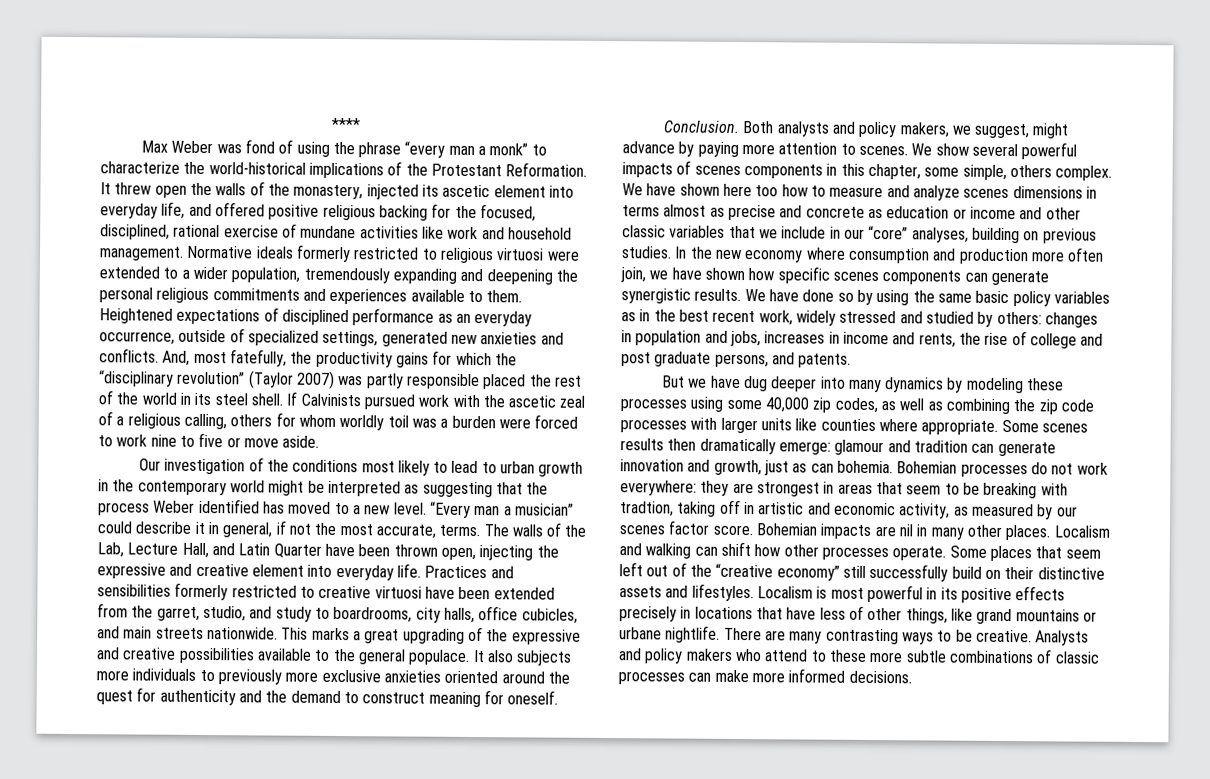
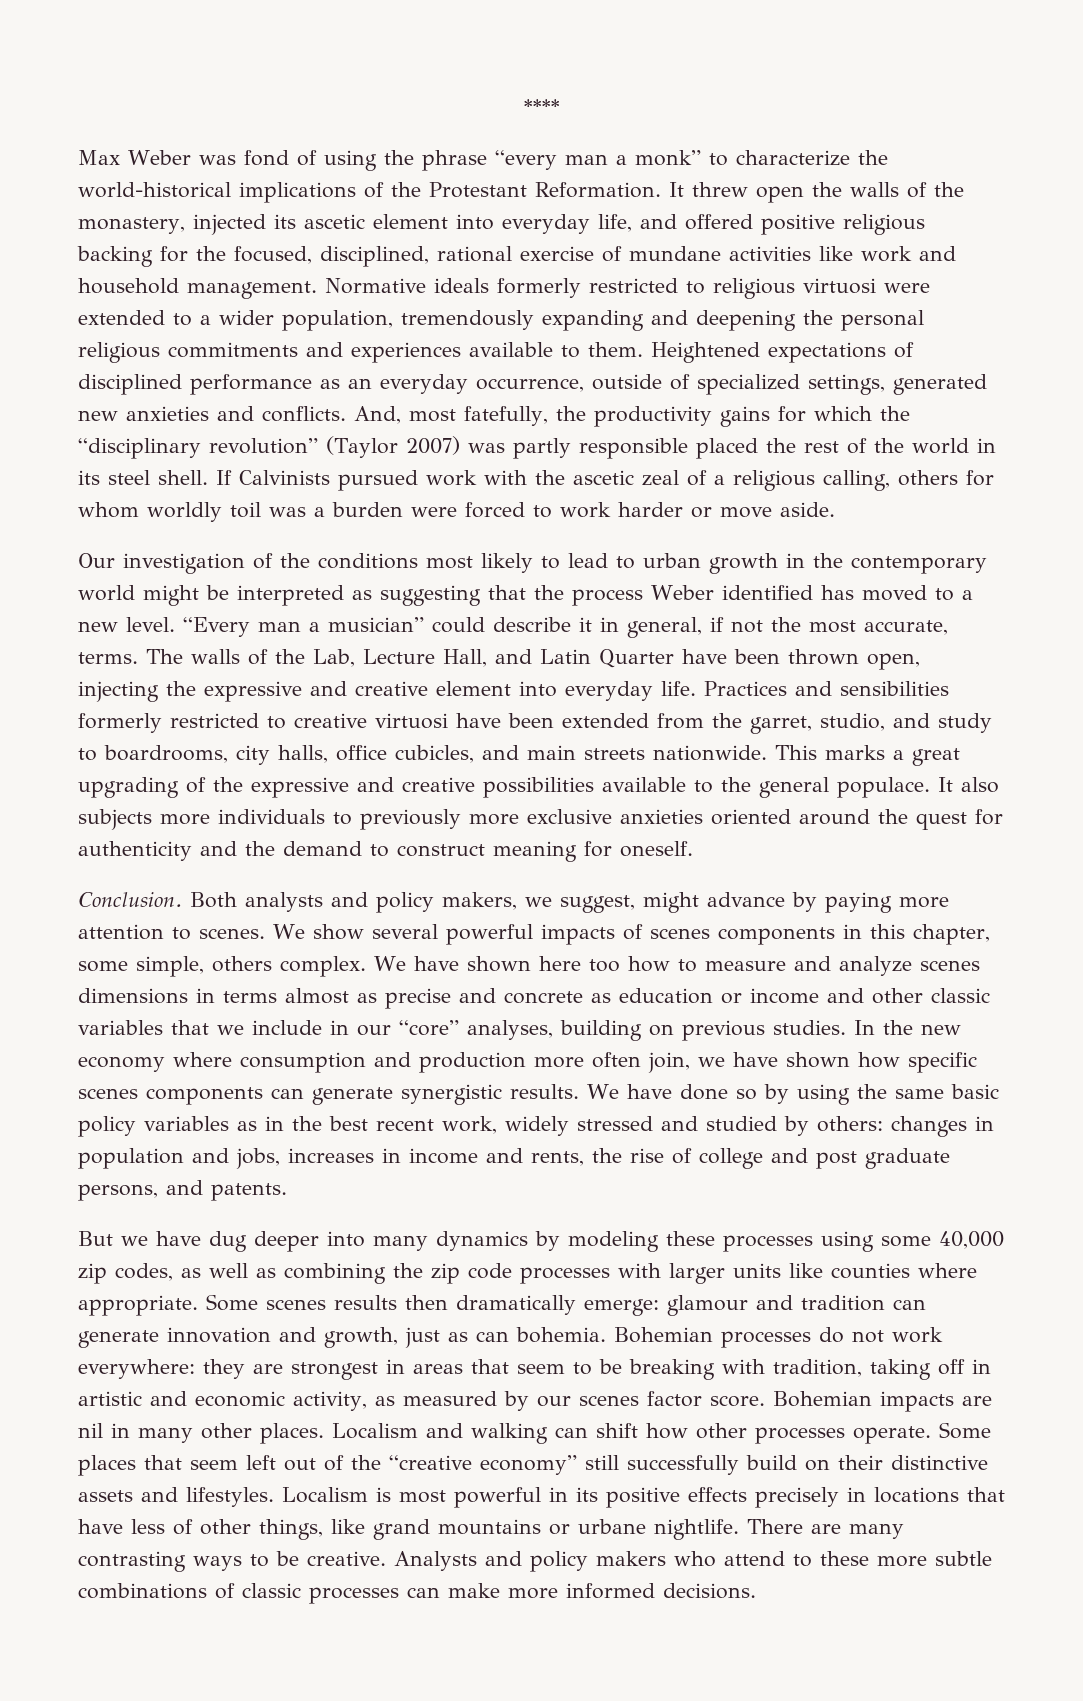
[150,432,224,448] nine to five -> [618,502,683,517] harder
[620,501,674,517] tradtion, -> [773,1359,862,1377] tradition,

